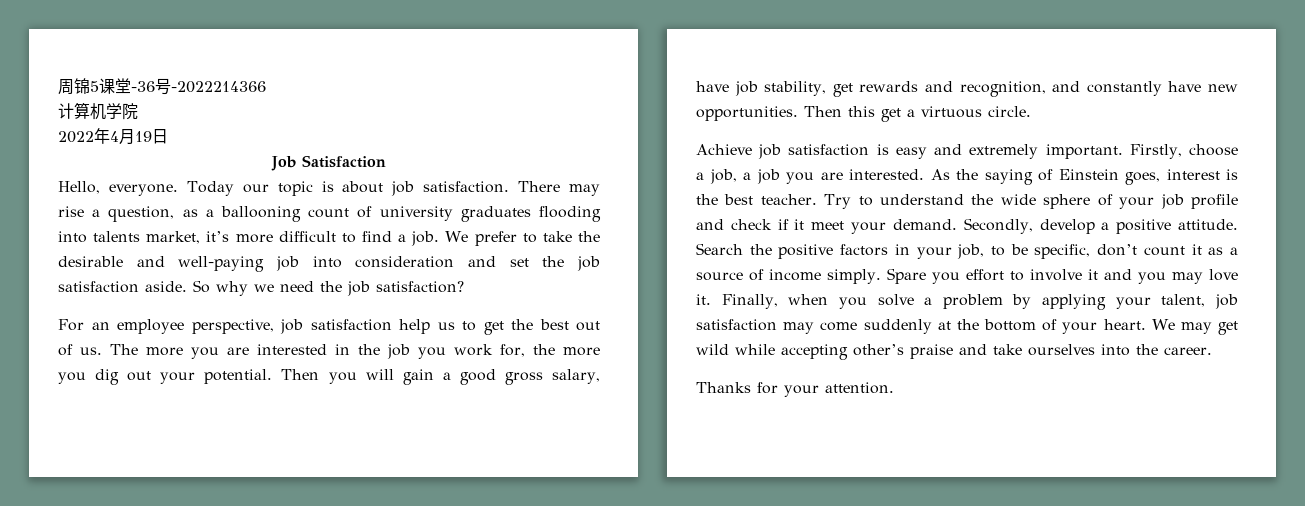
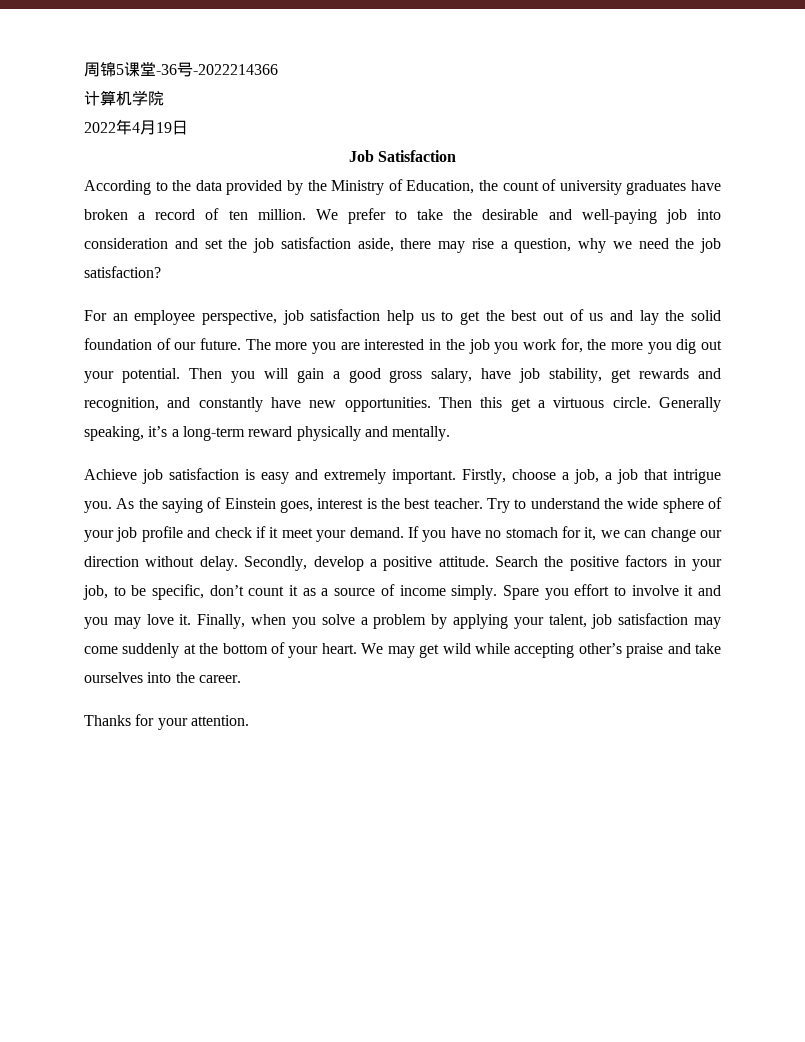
[58,181,600,196] [58,206,601,222] [58,231,440,246] Hello, everyone. Today our topic is about job satisfaction. There may rise a question, as a ballooning count of university graduates flooding into talents market, it’s more difficult to find a job. -> [84,179,722,195] [84,208,306,220] According to the data provided by the Ministry of Education, the count of university graduates have broken a record of ten million.
[145,280,210,293] aside. So -> [357,238,572,253] aside, there may rise a question,
[80,347,102,355] us. -> [589,310,721,325] [84,338,242,350] us and lay the solid foundation of our future.
(1031, 111) none -> [659,397,721,412] [84,426,451,441] Generally speaking, it’s a long-term reward physically and mentally.
[786,169,924,184] you are interested. -> [644,469,721,484] [84,501,112,513] that intrigue you.
(957, 224) none -> [408,526,722,542] [84,556,238,571] If you have no stomach for it, we can change our direction without delay.

